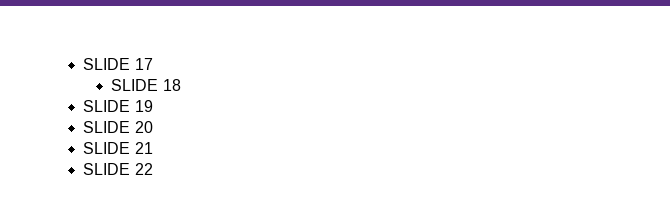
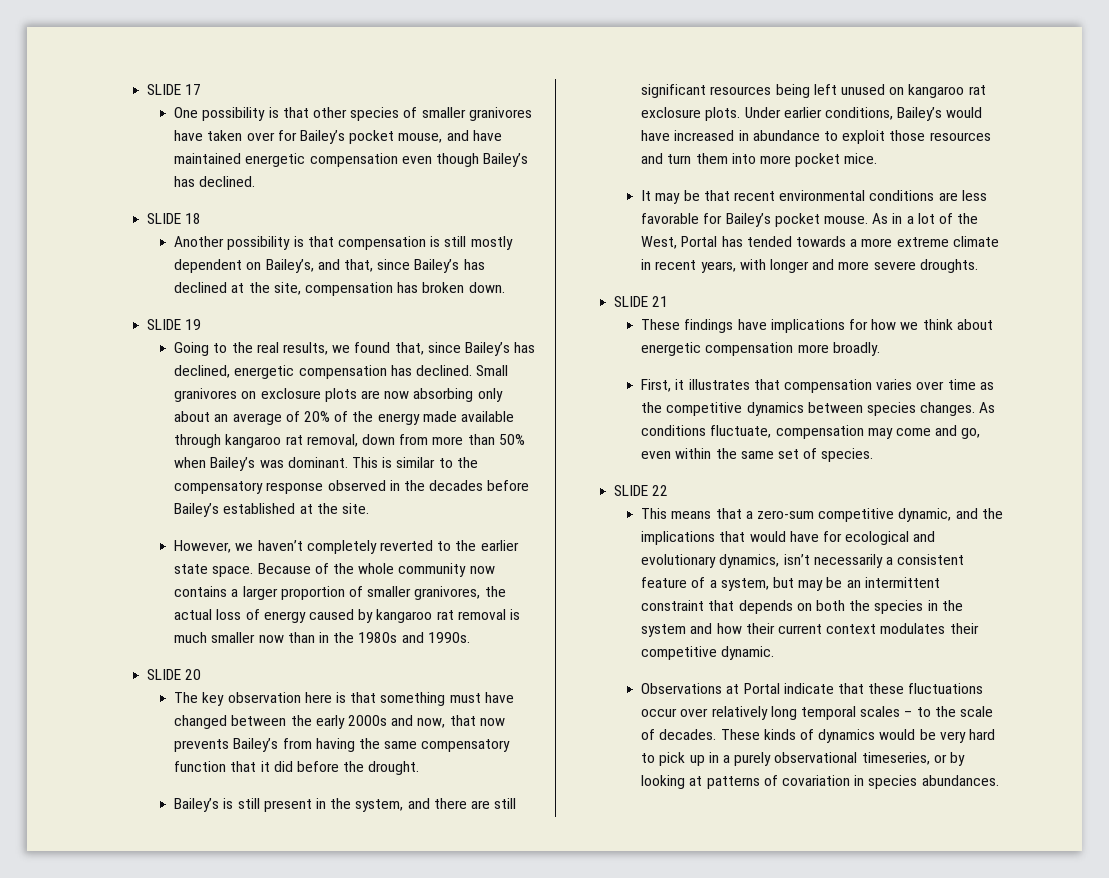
[111,79,181,91] [83,100,153,112] [83,121,153,133] [83,142,153,154] [83,163,153,175] SLIDE 18 // SLIDE 19 // SLIDE 20 // SLIDE 21 // SLIDE 22 -> [174,107,532,121] [174,130,502,144] [174,153,529,167] [174,176,256,187] [147,213,202,224] [174,236,513,250] [174,259,485,273] [174,282,505,296] [147,319,202,330] [174,342,536,356] [174,365,509,379] [174,388,503,402] [174,411,514,425] [174,434,525,448] [174,457,478,471] [174,480,530,494] [174,503,370,517] [174,540,519,554] [174,563,495,577] [174,586,506,600] [174,609,520,623] [174,632,470,643] [147,669,202,680] [174,692,514,706] [174,715,505,729] [174,738,511,752] [174,761,420,775] [174,798,517,812] [641,84,986,98] [641,107,983,121] [641,130,991,144] [641,153,878,167] [641,190,987,204] [641,213,979,227] [641,236,999,249] [641,259,978,273] [614,296,669,307] [641,319,993,333] [641,342,880,356] [641,379,994,393] [641,402,996,416] [641,425,981,439] [641,448,874,462] [614,485,669,496] [641,508,1003,522] [641,531,936,545] [641,554,965,568] [641,577,940,591] [641,600,963,614] [641,623,979,637] [641,646,775,660] [641,683,984,694] [641,706,993,720] [641,729,995,743] [641,752,965,766] [641,775,999,789] One possibility is that other species of smaller granivores have taken over for Bailey’s pocket mouse, and have maintained energetic compensation even though Bailey’s has declined. // SLIDE 18 // Another possibility is that compensation is still mostly dependent on Bailey’s, and that, since Bailey’s has declined at the site, compensation has broken down. // SLIDE 19 // Going to the real results, we found that, since Bailey’s has declined, energetic compensation has declined. Small granivores on exclosure plots are now absorbing only about an average of 20% of the energy made available through kangaroo rat removal, down from more than 50% when Bailey’s was dominant. This is similar to the compensatory response observed in the decades before Bailey’s established at the site. // However, we haven’t completely reverted to the earlier state space. Because of the whole community now contains a larger proportion of smaller granivores, the actual loss of energy caused by kangaroo rat removal is much smaller now than in the 1980s and 1990s. // SLIDE 20 // The key observation here is that something must have changed between the early 2000s and now, that now prevents Bailey’s from having the same compensatory function that it did before the drought. // Bailey’s is still present in the system, and there are still significant resources being left unused on kangaroo rat exclosure plots. Under earlier conditions, Bailey’s would have increased in abundance to exploit those resources and turn them into more pocket mice. // It may be that recent environmental conditions are less favorable for Bailey’s pocket mouse. As in a lot of the West, Portal has tended towards a more extreme climate in recent years, with longer and more severe droughts. // SLIDE 21 // These findings have implications for how we think about energetic compensation more broadly. // First, it illustrates that compensation varies over time as the competitive dynamics between species changes. As conditions fluctuate, compensation may come and go, even within the same set of species. // SLIDE 22 // This means that a zero-sum competitive dynamic, and the implications that would have for ecological and evolutionary dynamics, isn’t necessarily a consistent feature of a system, but may be an intermittent constraint that depends on both the species in the system and how their current context modulates their competitive dynamic. // Observations at Portal indicate that these fluctuations occur over relatively long temporal scales – to the scale of decades. These kinds of dynamics would be very hard to pick up in a purely observational timeseries, or by looking at patterns of covariation in species abundances.

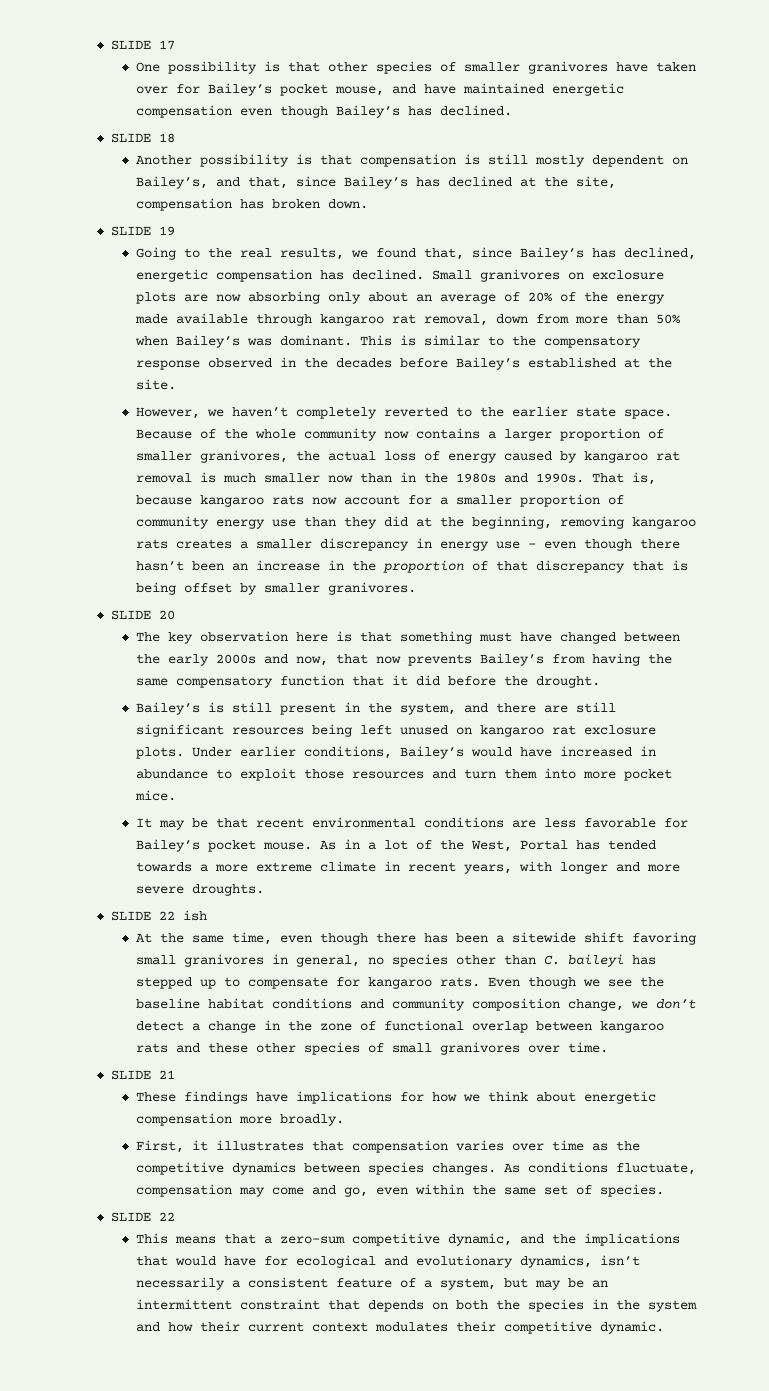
(470, 637) none -> [591,472,656,485] [135,494,624,507] [135,516,696,529] [135,538,680,551] [135,560,688,573] [135,582,416,595] That is, because kangaroo rats now account for a smaller proportion of community energy use than they did at the beginning, removing kangaroo rats creates a smaller discrepancy in energy use – even though there hasn’t been an increase in the proportion of that discrepancy that is being offset by smaller granivores.
(978, 266) none -> [110,910,207,921] [135,932,696,945] [135,954,656,967] [135,977,664,989] [135,998,696,1011] [135,1020,664,1033] [135,1042,608,1055] // SLIDE 22 ish // At the same time, even though there has been a sitewide shift favoring small granivores in general, no species other than C. baileyi has stepped up to compensate for kangaroo rats. Even though we see the baseline habitat conditions and community composition change, we don’t detect a change in the zone of functional overlap between kangaroo rats and these other species of small granivores over time.
[641,683,984,694] [641,706,993,720] [641,729,995,743] [641,752,965,766] [641,775,999,789] // Observations at Portal indicate that these fluctuations occur over relatively long temporal scales – to the scale of decades. These kinds of dynamics would be very hard to pick up in a purely observational timeseries, or by looking at patterns of covariation in species abundances. -> (664, 1327) none

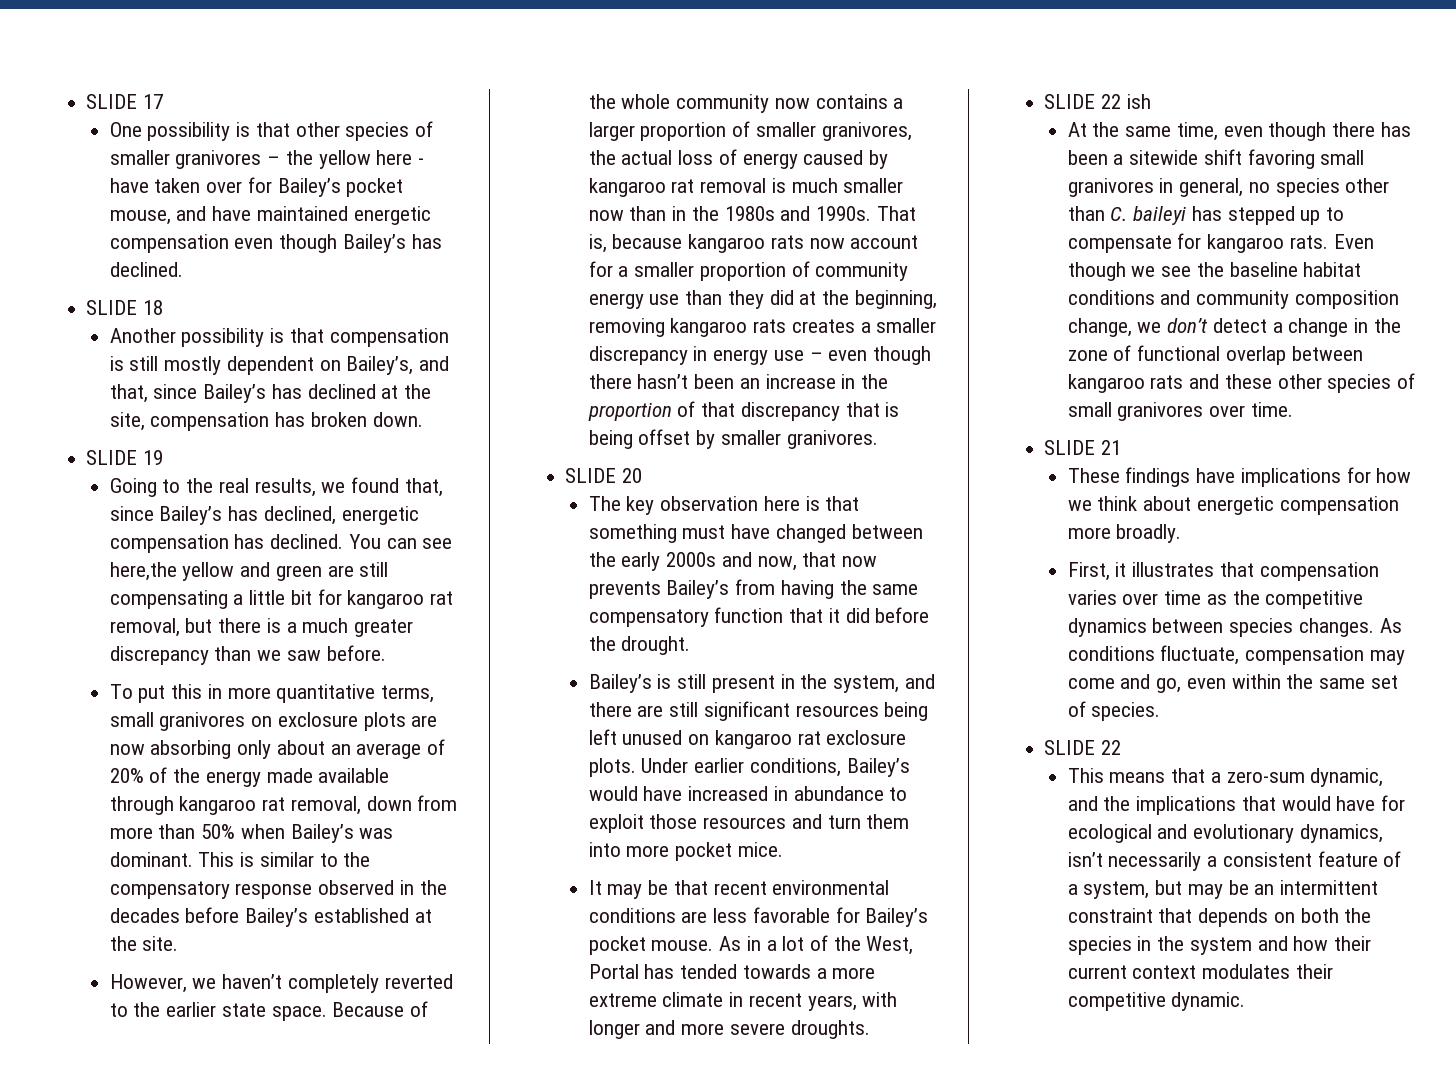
(608, 67) none -> [267,150,424,169] – the yellow here -
[431,270,472,280] Small -> [348,534,453,549] [109,562,389,581] [109,589,453,609] [109,618,413,637] [109,645,386,665] [109,684,434,703] [109,712,154,727] You can see here,the yellow and green are still compensating a little bit for kangaroo rat removal, but there is a much greater discrepancy than we saw before. // To put this in more quantitative terms, small
[351,1233,440,1246] competitive -> (1305, 777) none

